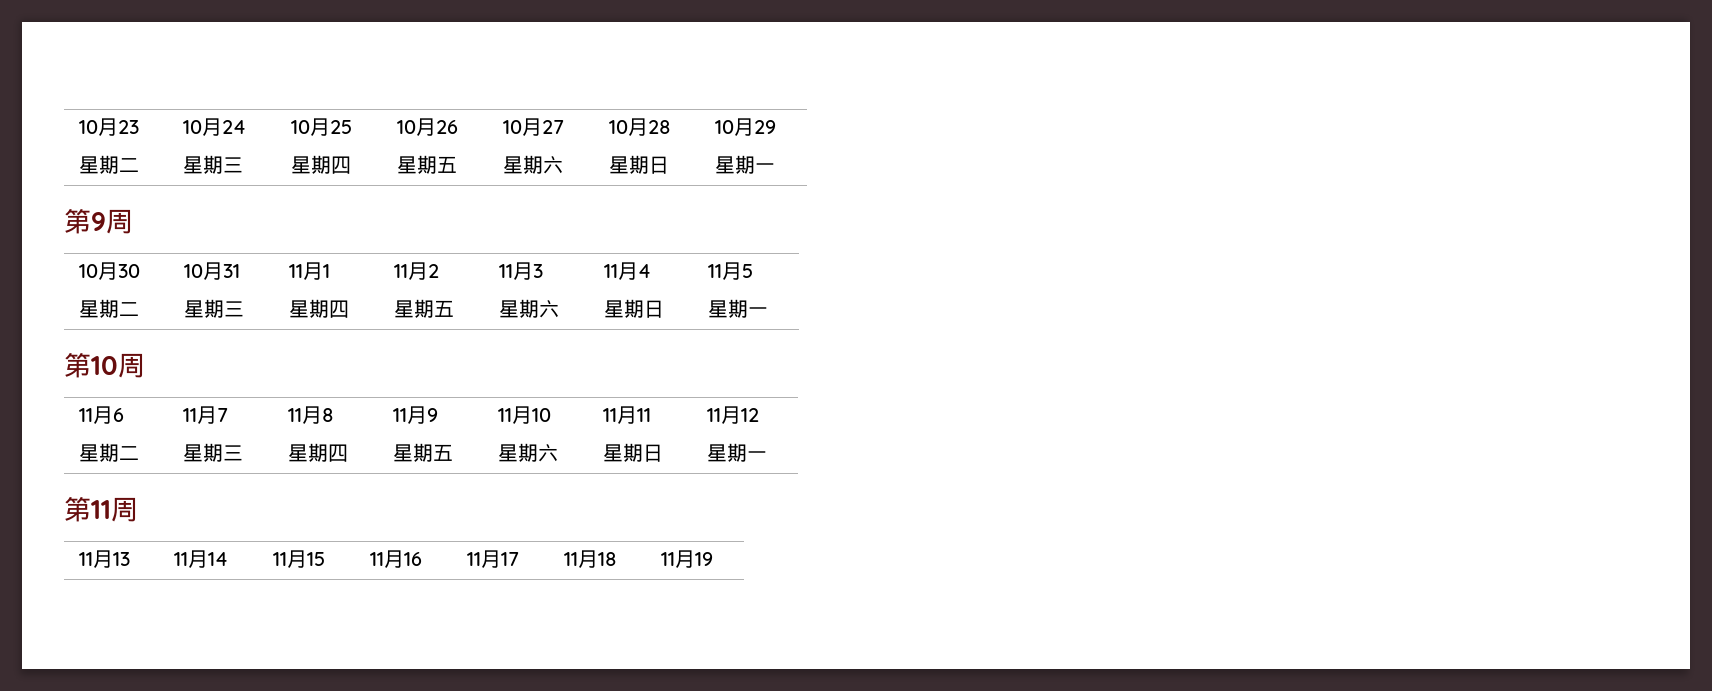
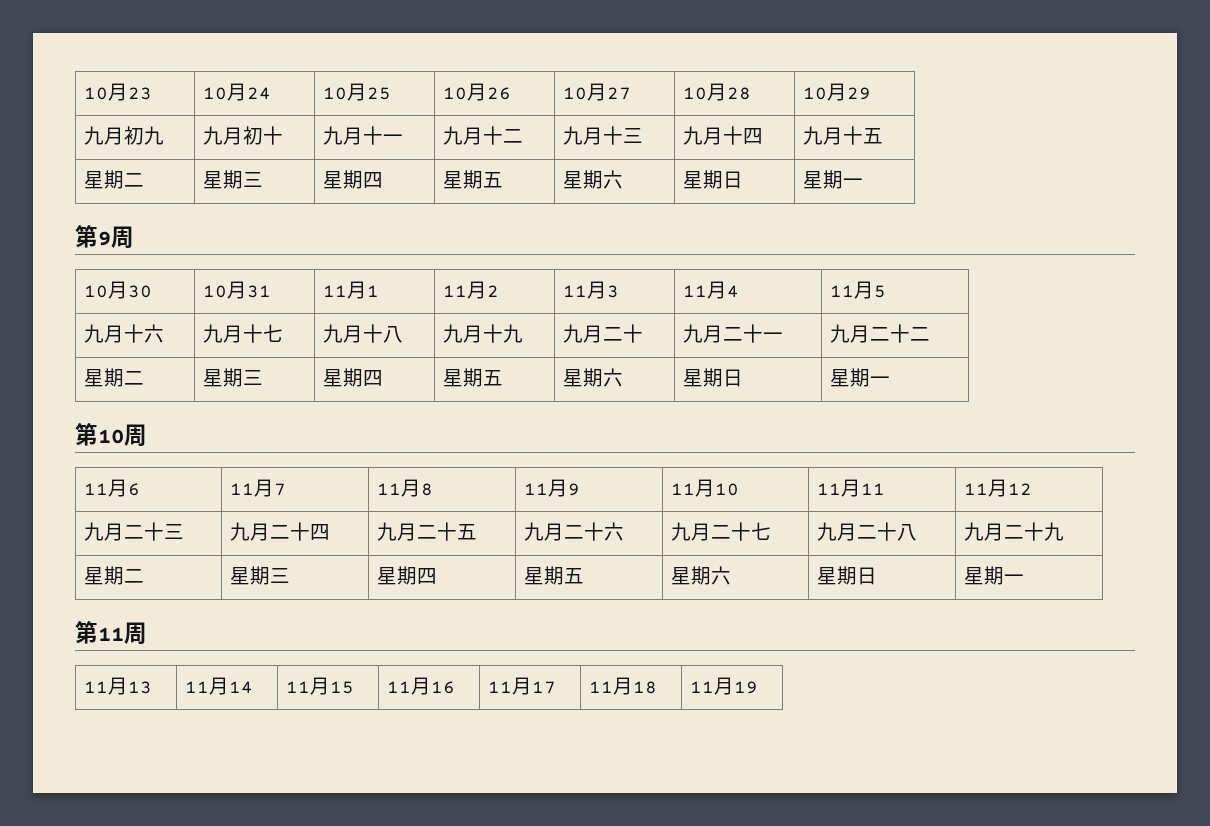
(776, 127) none -> [84,126,165,145] [203,126,284,145] [323,126,404,145] [443,126,524,145] [563,126,644,145] [683,126,764,145] [803,126,884,145] // 九月初九 | 九月初十 | 九月十一 | 九月十二 | 九月十三 | 九月十四 | 九月十五
(753, 271) none -> [84,324,165,343] [203,324,284,343] [323,324,404,343] [443,324,524,343] [563,324,644,343] [683,324,784,343] [830,324,931,343] // 九月十六 | 九月十七 | 九月十八 | 九月十九 | 九月二十 | 九月二十一 | 九月二十二
(759, 415) none -> [84,522,185,541] [230,522,331,541] [377,522,478,541] [524,522,625,541] [671,522,772,541] [817,522,918,541] [964,522,1065,541] // 九月二十三 | 九月二十四 | 九月二十五 | 九月二十六 | 九月二十七 | 九月二十八 | 九月二十九

